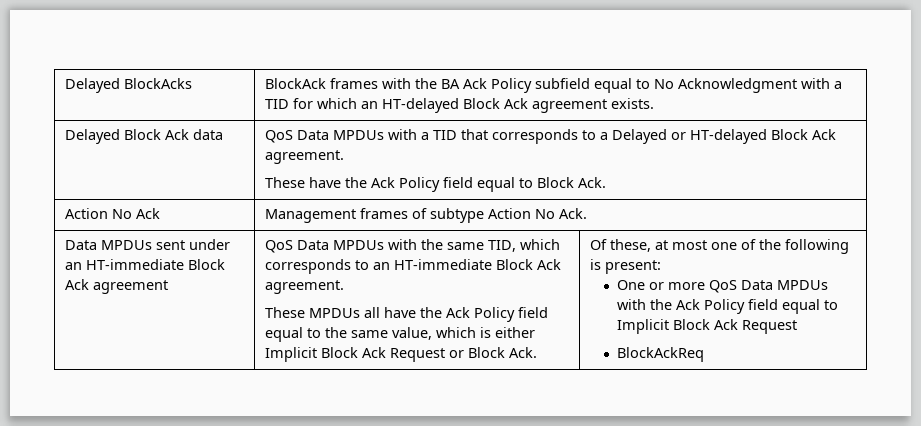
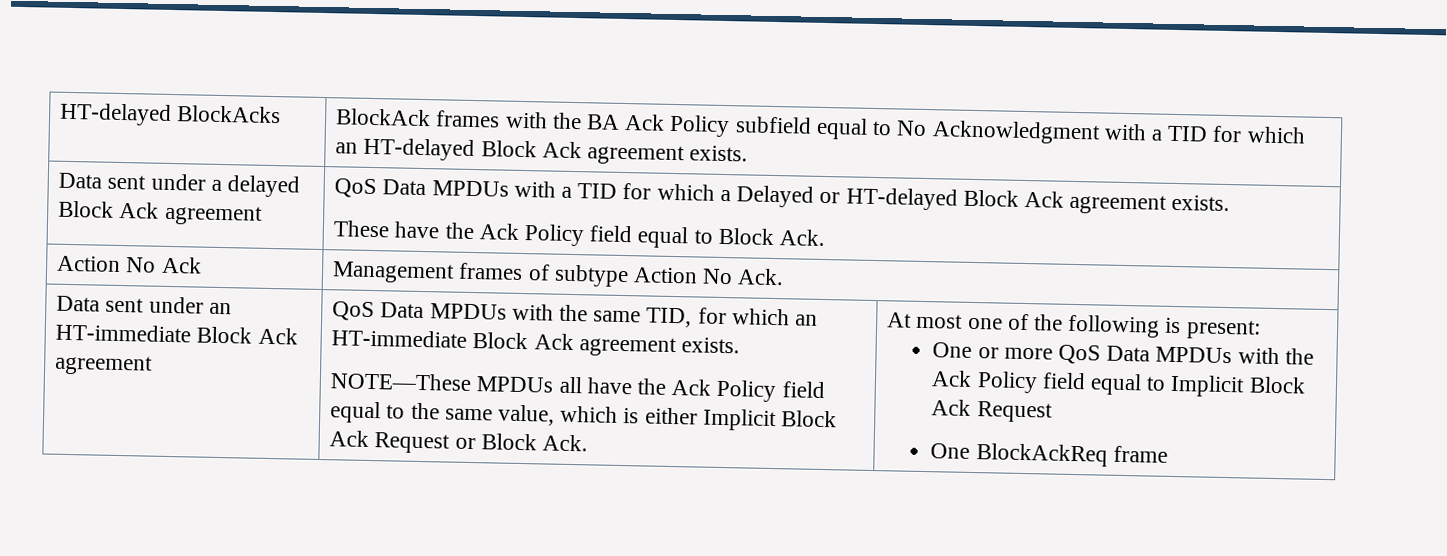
[65,78,121,93] Delayed -> [59,102,173,126] HT-delayed
[65,129,224,144] Delayed Block Ack data -> [58,172,301,198] [58,200,263,226] Data sent under a delayed Block Ack agreement
[461,129,597,144] that corresponds to -> [622,182,715,201] for which
[265,150,345,164] agreement. -> [1069,193,1231,215] agreement exists.
[101,240,153,250] MPDUs -> (101, 303) none
[520,239,561,250] [265,259,562,274] [265,280,345,294] [265,307,306,318] which corresponds to an HT-immediate Block Ack agreement. // These -> [697,307,819,326] [331,329,741,358] [330,372,473,392] for which an HT-immediate Block Ack agreement exists. // NOTE—These
[590,239,669,252] Of these, at -> [887,312,913,328] At
[616,347,704,362] BlockAckReq -> [930,443,1168,467] One BlockAckReq frame

